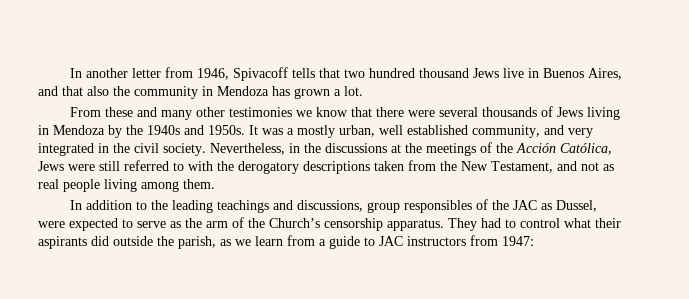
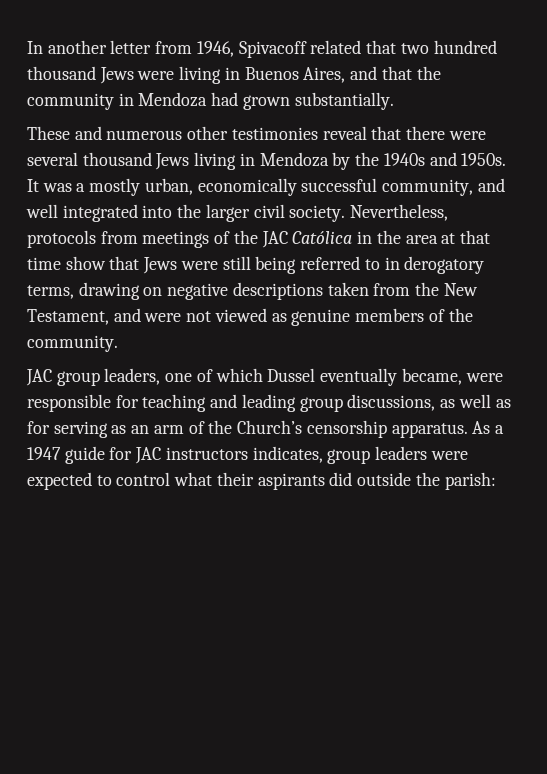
[291,68,315,78] tells -> [310,40,362,54] related
[502,68,524,78] live -> [137,66,222,84] were living
[87,86,109,96] also -> (412, 73) none
[272,86,363,99] [69,107,348,120] has grown a lot. // From these and many other testimonies we know -> [211,92,394,110] [27,126,367,140] had grown substantially. // These and numerous other testimonies reveal
[481,106,553,117] thousands of -> [82,152,152,166] thousand
[379,125,593,138] [38,142,612,156] well established community, and very integrated in the civil society. Nevertheless, in the discussions at the meetings of the Acción Católica, -> [197,178,505,196] [26,204,449,222] [27,230,490,248] [27,256,140,270] economically successful community, and well integrated into the larger civil society. Nevertheless, protocols from meetings of the JAC Católica in the area at that time show that
(120, 166) none -> [255,256,297,274] being
[188,161,299,174] with the derogatory -> [384,256,485,274] [27,282,229,300] in derogatory terms, drawing on negative
[581,162,614,171] [38,179,215,192] [69,199,597,213] [38,218,202,231] not as real people living among them. // In addition to the leading teachings and discussions, group responsibles of the JAC as Dussel, were expected to serve as the -> [144,308,473,326] [27,335,118,352] [26,368,503,386] [27,394,511,412] [27,421,150,438] were not viewed as genuine members of the community. // JAC group leaders, one of which Dussel eventually became, were responsible for teaching and leading group discussions, as well as for serving as an
[448,218,501,231] They had -> [472,421,504,434] [27,446,468,464] [27,472,92,490] As a 1947 guide for JAC instructors indicates, group leaders were expected
[178,235,534,249] parish, as we learn from a guide to JAC instructors from 1947: -> [444,472,496,490] parish:

